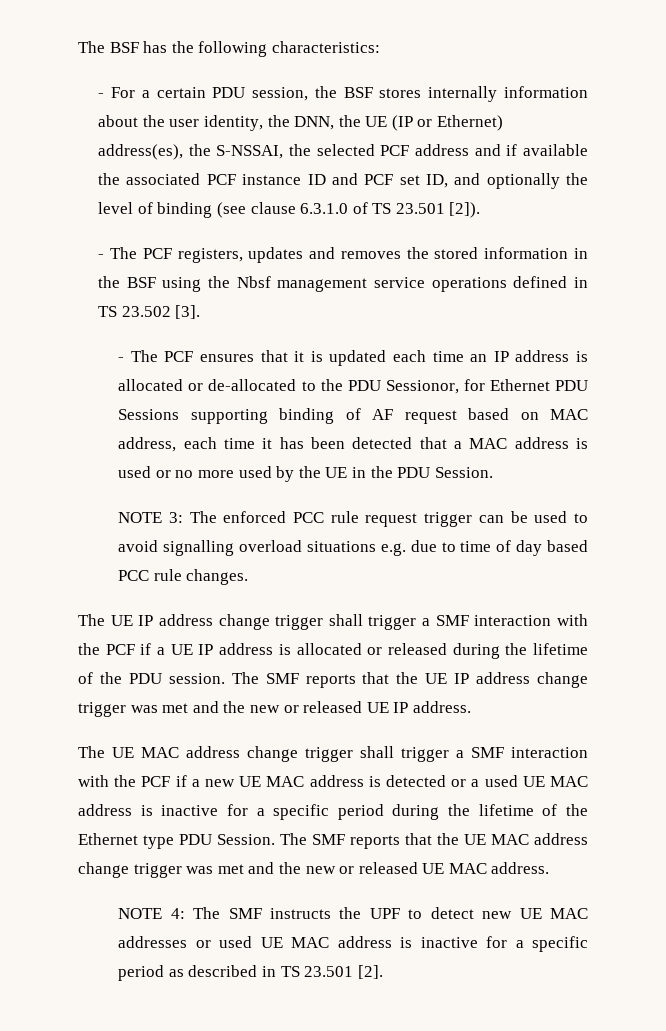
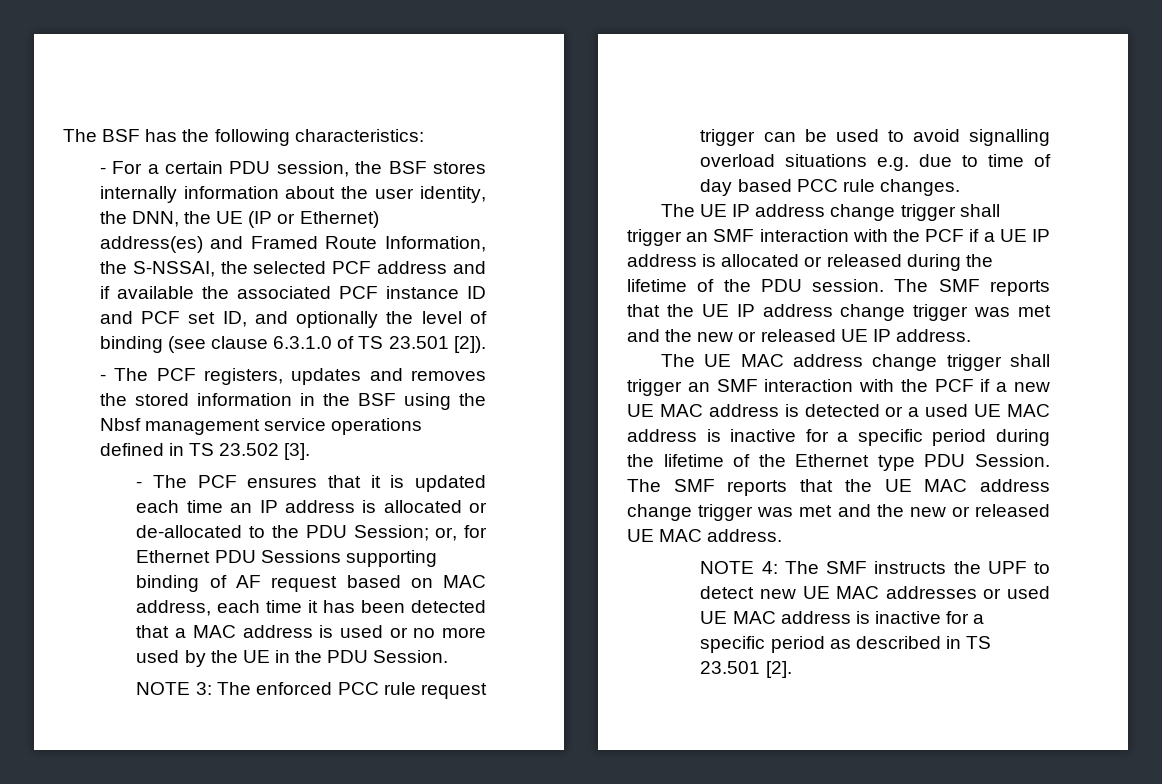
[98,144,184,160] address(es), -> [99,236,487,253] address(es) and Framed Route Information,
[385,380,459,394] Sessionor, -> [353,525,458,541] Session; or,
[422,618,431,626] a -> [686,232,709,242] an
[456,750,464,758] a -> [687,382,710,392] an

